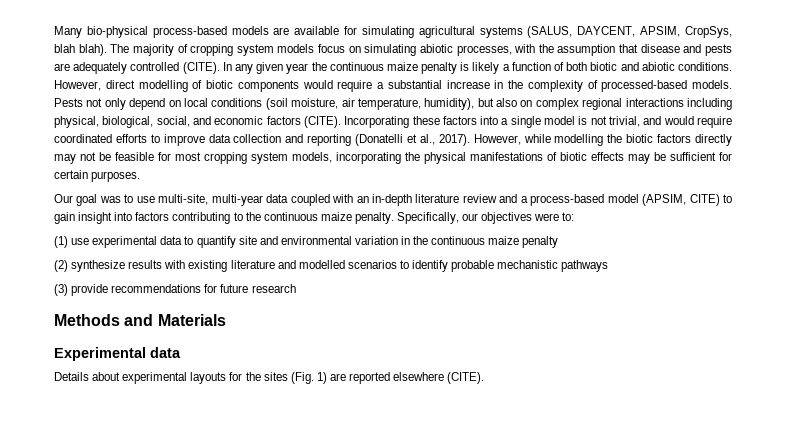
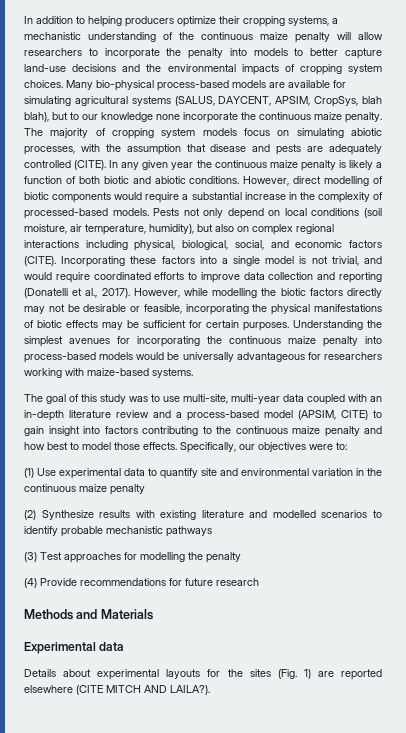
(54, 32) none -> [24,16,338,27] [24,32,383,43] [24,48,382,59] [24,64,382,75] [24,80,63,88] In addition to helping producers optimize their cropping systems, a mechanistic understanding of the continuous maize penalty will allow researchers to incorporate the penalty into models to better capture land-use decisions and the environmental impacts of cropping system choices.
[78,44,107,56] blah). -> [24,112,382,123] blah), but to our knowledge none incorporate the continuous maize penalty.
[115,152,332,164] feasible for most cropping system models, -> [83,304,182,314] desirable or feasible,
[54,194,98,206] // Our goal -> [293,320,382,330] [24,336,382,347] [24,352,382,363] [24,368,193,378] [24,394,126,404] Understanding the simplest avenues for incorporating the continuous maize penalty into process-based models would be universally advantageous for researchers working with maize-based systems. // The goal of this study
[354,212,394,224] penalty. -> [324,426,382,437] [24,442,177,450] penalty and how best to model those effects.
[71,238,90,245] use -> [37,468,56,476] Use
[71,260,126,272] synthesize -> [41,510,94,520] Synthesize
[71,284,109,296] provide -> [40,552,241,563] [24,578,77,588] Test approaches for modelling the penalty // (4) Provide
[447,372,485,384] (CITE). -> [76,685,210,695] (CITE MITCH AND LAILA?).

